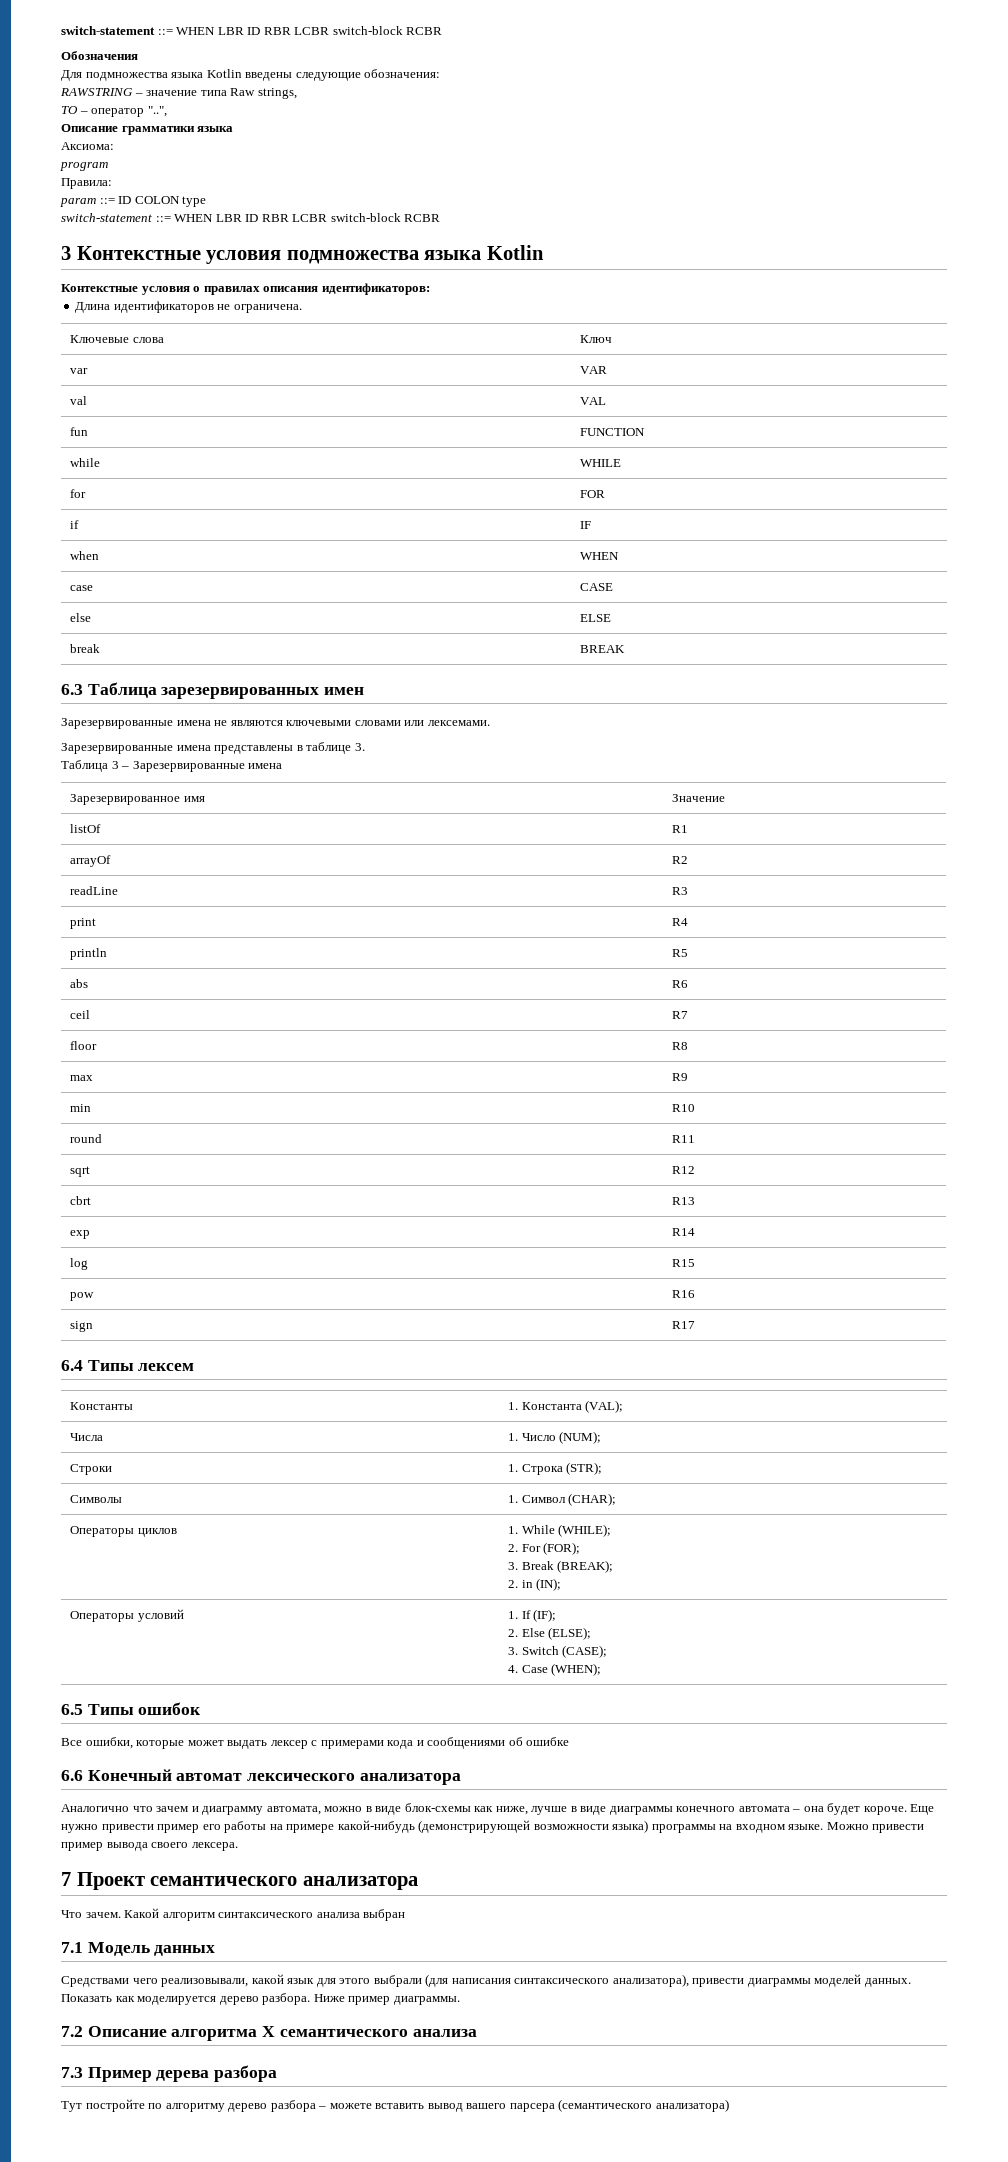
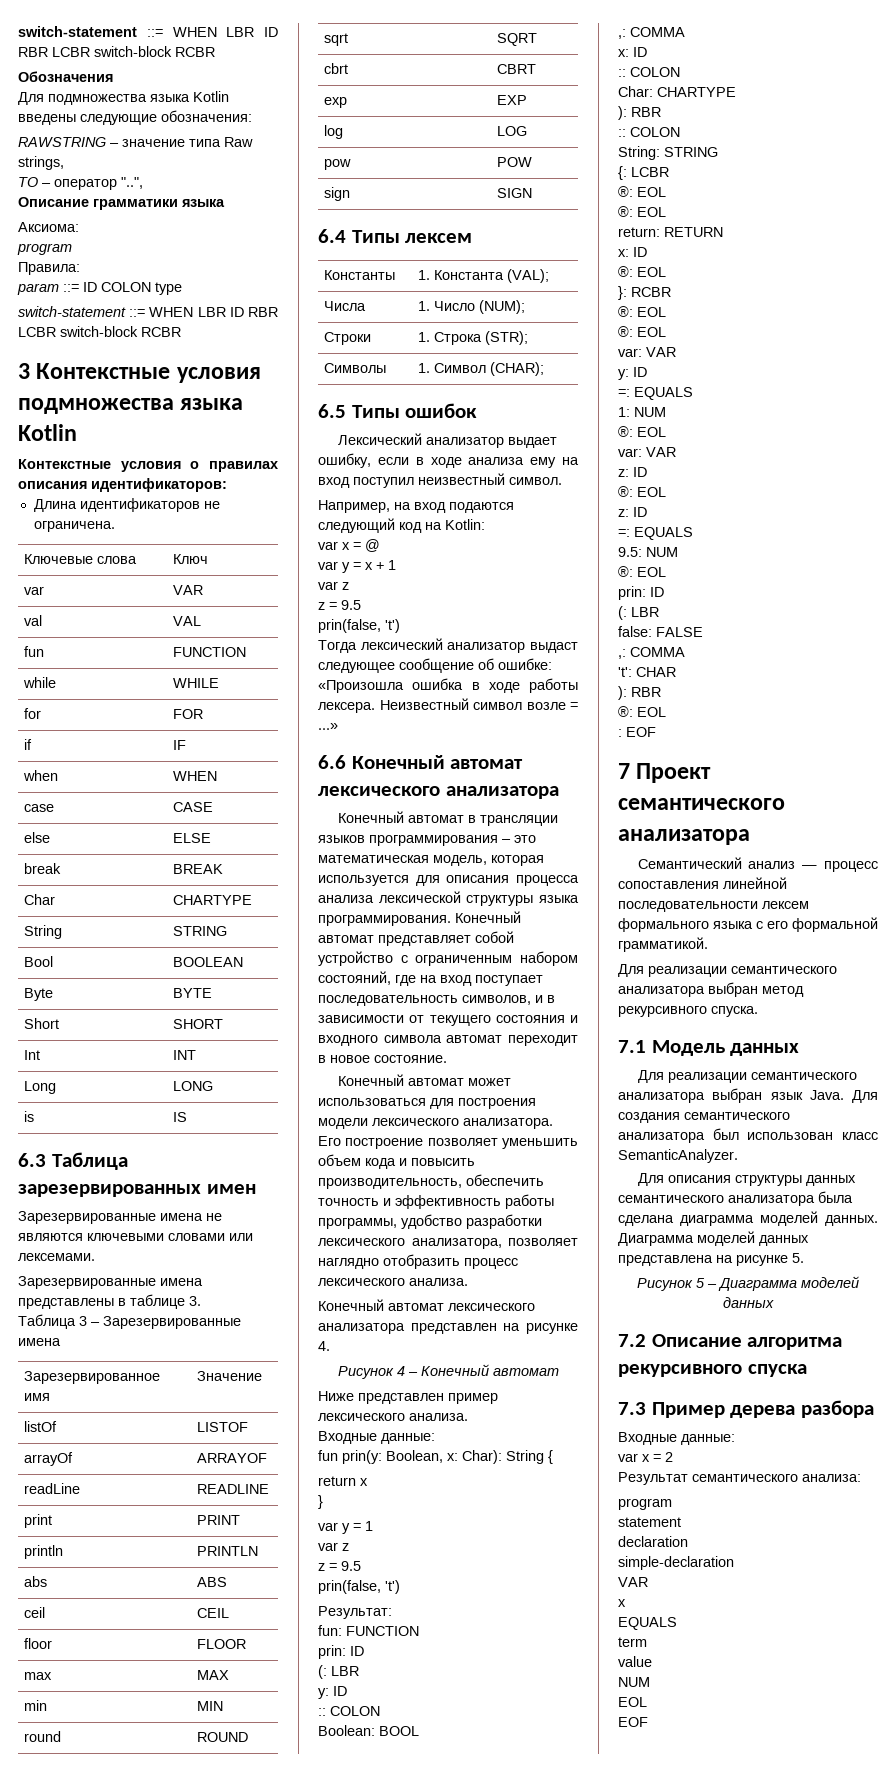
(626, 649) none -> [24,894,56,905] [173,895,253,905] [24,925,63,939] [173,926,228,936] [24,956,54,967] [173,957,244,967] [24,988,54,1001] [173,988,213,998] [24,1018,60,1029] [173,1019,224,1029] [24,1050,41,1060] [173,1050,197,1060] [24,1081,57,1094] [173,1081,214,1091] [24,1111,35,1122] [173,1112,188,1122] // Char | CHARTYPE // String | STRING // Bool | BOOLEAN // Byte | BYTE // Short | SHORT // Int | INT // Long | LONG // is | IS
[672,825,689,833] R1 -> [197,1422,249,1432] LISTOF
[672,856,689,864] R2 -> [197,1453,268,1463] ARRAYOF
[672,887,689,895] R3 -> [197,1484,270,1494] READLINE
[672,918,689,926] R4 -> [197,1515,241,1525] PRINT
[672,949,689,957] R5 -> [197,1546,259,1556] PRINTLN
[672,980,689,988] R6 -> [197,1577,228,1587] ABS
[672,1011,689,1019] R7 -> [197,1608,230,1618] CEIL
[672,1042,689,1050] R8 -> [197,1639,247,1649] FLOOR
[672,1073,689,1081] R9 -> [197,1670,230,1680] MAX
[672,1104,696,1112] R10 -> [197,1701,224,1711] MIN
[672,1135,696,1143] R11 -> [197,1732,249,1742] ROUND
[672,1166,696,1174] R12 -> [497,33,538,46] SQRT
[672,1197,696,1205] R13 -> [497,64,537,74] CBRT
[672,1228,696,1236] R14 -> [497,95,528,105] EXP
[672,1259,696,1267] R15 -> [497,126,528,136] LOG
[672,1290,696,1298] R16 -> [497,157,533,167] POW
[672,1321,696,1329] R17 -> [497,188,533,198] SIGN
[70,1526,177,1537] [508,1524,612,1537] [508,1542,581,1555] [508,1560,614,1573] [508,1578,562,1591] [70,1609,184,1622] [508,1609,557,1622] [508,1627,592,1640] [508,1645,608,1658] [508,1663,602,1676] [61,1702,202,1715] [61,1737,570,1749] // Операторы циклов | 1. While (WHILE); // 2. For (FOR); // 3. Break (BREAK); // 2. in (IN); // Операторы условий | 1. If (IF); // 2. Else (ELSE); // 3. Switch (CASE); // 4. Case (WHEN); // 6.5 Типы ошибок // Все ошибки, которые может выдать лексер с примерами кода и сообщениями об ошибке -> [318,403,478,418] [337,433,557,448] [318,453,579,468] [318,473,562,488] [318,500,514,513] [318,518,485,533] [318,539,380,552] [318,560,396,573] [318,581,349,590] [318,600,361,610] [318,619,400,633] [318,638,578,653] [318,658,552,673] [318,678,578,693] [318,698,578,713] [318,723,338,730] // 6.5 Типы ошибок // Лексический анализатор выдает ошибку, если в ходе анализа ему на вход поступил неизвестный символ. // Например, на вход подаются следующий код на Kotlin: // var x = @ // var y = x + 1 // var z // z = 9.5 // prin(false, 't') // Тогда лексический анализатор выдаст следующее сообщение об ошибке: «Произошла ошибка в ходе работы лексера. Неизвестный символ возле = ...»
[61,1803,935,1815] [61,1820,925,1833] [61,1842,238,1851] [61,1872,418,1890] [61,1908,406,1921] [61,1942,216,1956] [61,1974,911,1987] [61,1993,460,2005] Аналогично что зачем и диаграмму автомата, можно в виде блок-схемы как ниже, лучше в виде диаграммы конечного автомата – она будет короче. Еще нужно привести пример его работы на примере какой-нибудь (демонстрирующей возможности языка) программы на входном языке. Можно привести пример вывода своего лексера. // 7 Проект семантического анализатора // Что зачем. Какой алгоритм синтаксического анализа выбран // 7.1 Модель данных // Средствами чего реализовывали, какой язык для этого выбрали (для написания синтаксического анализатора), привести диаграммы моделей данных. Показать как моделируется дерево разбора. Ниже пример диаграммы. -> [337,811,558,826] [318,835,536,846] [318,855,544,866] [318,875,579,886] [318,891,579,906] [318,911,521,926] [318,931,514,946] [318,951,578,966] [318,971,543,986] [318,995,555,1006] [318,1015,578,1026] [318,1035,578,1046] [318,1055,447,1063] [337,1074,511,1086] [318,1098,536,1109] [318,1118,553,1129] [318,1136,578,1149] [318,1154,475,1169] [318,1174,544,1189] [318,1194,554,1209] [318,1214,542,1229] [318,1238,578,1249] [318,1254,518,1269] [318,1278,468,1286] [318,1299,535,1311] [318,1323,578,1334] [318,1341,330,1351] [337,1364,559,1379] [318,1391,498,1404] [318,1413,468,1421] [318,1431,435,1444] [318,1450,553,1464] [318,1476,368,1486] [318,1495,323,1509] [318,1521,373,1534] [318,1542,349,1551] [318,1561,361,1571] [318,1580,400,1594] [318,1606,392,1619] [318,1625,419,1636] [318,1645,364,1659] [318,1665,359,1679] [318,1686,347,1699] [318,1706,380,1716] [318,1725,419,1736] [618,27,685,39] [618,47,647,57] [618,67,680,77] [618,86,736,97] [618,106,661,120] [618,127,680,137] [618,146,718,160] [618,166,669,180] [618,186,666,197] [618,206,666,217] [618,227,723,237] [618,247,647,257] [618,266,666,277] [618,286,671,300] [618,306,666,317] [618,326,666,337] [618,347,676,357] [618,367,647,380] [618,387,693,400] [618,407,666,417] [618,426,666,437] [618,447,676,457] [618,467,647,477] [618,486,666,497] [618,507,647,517] [618,527,693,540] [618,547,678,557] [618,566,666,577] [618,586,664,600] [618,606,659,620] [618,626,703,637] [618,647,685,659] [618,667,676,677] [618,686,661,700] [618,706,666,717] [618,727,656,737] [618,763,712,783] [618,798,785,810] [618,829,750,845] [637,857,878,872] [618,877,787,889] [618,901,809,912] [618,917,878,932] [618,937,708,952] [618,964,837,977] [618,982,804,997] [618,1006,758,1017] [618,1040,800,1056] [637,1070,857,1083] [618,1088,878,1103] [618,1112,790,1123] [618,1128,878,1143] [618,1149,738,1163] [637,1173,856,1186] [618,1191,853,1206] [618,1211,878,1226] [618,1231,809,1246] [618,1253,804,1266] [637,1276,859,1291] [723,1297,774,1308] Конечный автомат в трансляции языков программирования – это математическая модель, которая используется для описания процесса анализа лексической структуры языка программирования. Конечный автомат представляет собой устройство с ограниченным набором состояний, где на вход поступает последовательность символов, и в зависимости от текущего состояния и входного символа автомат переходит в новое состояние. // Конечный автомат может использоваться для построения модели лексического анализатора. Его построение позволяет уменьшить объем кода и повысить производительность, обеспечить точность и эффективность работы программы, удобство разработки лексического анализатора, позволяет наглядно отобразить процесс лексического анализа. // Конечный автомат лексического анализатора представлен на рисунке 4. // Рисунок 4 – Конечный автомат // Ниже представлен пример лексического анализа. // Входные данные: // fun prin(y: Boolean, x: Char): String { // return x // } // var y = 1 // var z // z = 9.5 // prin(false, 't') // Результат: // fun: FUNCTION // prin: ID // (: LBR // y: ID // :: COLON // Boolean: BOOL // ,: COMMA // x: ID // :: COLON // Char: CHARTYPE // ): RBR // :: COLON // String: STRING // {: LCBR // ®: EOL // ®: EOL // return: RETURN // x: ID // ®: EOL // }: RCBR // ®: EOL // ®: EOL // var: VAR // y: ID // =: EQUALS // 1: NUM // ®: EOL // var: VAR // z: ID // ®: EOL // z: ID // =: EQUALS // 9.5: NUM // ®: EOL // prin: ID // (: LBR // false: FALSE // ,: COMMA // 't': CHAR // ): RBR // ®: EOL // : EOF // 7 Проект семантического анализатора // Семантический анализ — процесс сопоставления линейной последовательности лексем формального языка с его формальной грамматикой. // Для реализации семантического анализатора выбран метод рекурсивного спуска. // 7.1 Модель данных // Для реализации семантического анализатора выбран язык Java. Для создания семантического анализатора был использован класс SemanticAnalyzer. // Для описания структуры данных семантического анализатора была сделана диаграмма моделей данных. Диаграмма моделей данных представлена на рисунке 5. // Рисунок 5 – Диаграмма моделей данных
[262,2026,477,2037] X семантического анализа -> [618,1364,807,1377] рекурсивного спуска
[61,2099,729,2112] Тут постройте по алгоритму дерево разбора – можете вставить вывод вашего парсера (семантического анализатора) -> [618,1432,735,1445] [618,1452,673,1462] [618,1472,861,1485] [618,1498,672,1510] [618,1517,681,1527] [618,1536,688,1547] [618,1556,734,1570] [618,1577,648,1587] [618,1599,626,1607] [618,1617,677,1630] [618,1637,647,1647] [618,1656,652,1667] [618,1677,650,1687] [618,1697,647,1707] [618,1717,648,1727] Входные данные: // var x = 2 // Результат семантического анализа: // program // statement // declaration // simple-declaration // VAR // x // EQUALS // term // value // NUM // EOL // EOF

